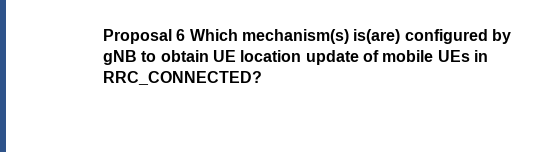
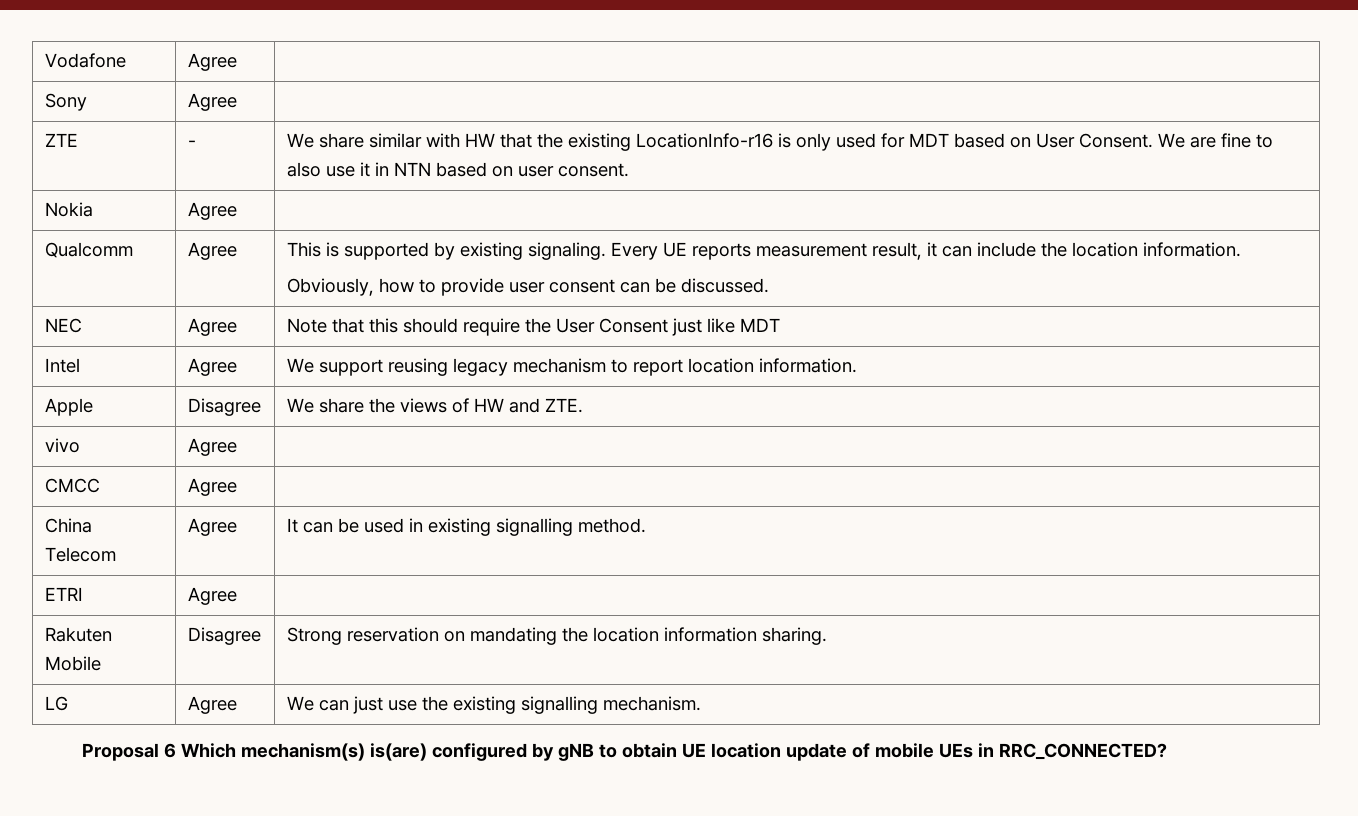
(103, 36) none -> [44,53,126,68] [187,53,237,71] [44,93,87,111] [187,93,237,111] [44,133,78,147] [187,140,196,147] [286,133,1273,151] [286,162,629,177] [44,202,93,217] [187,202,237,220] [44,242,133,258] [187,242,237,260] [286,242,1241,260] [286,278,769,296] [44,318,82,333] [187,318,237,336] [286,318,780,336] [44,358,80,373] [187,358,237,376] [286,358,857,376] [44,398,93,416] [187,398,261,416] [286,398,583,413] [44,438,80,453] [187,438,237,456] [44,478,100,493] [187,478,237,496] [44,518,92,533] [44,547,116,562] [187,518,237,536] [286,518,646,536] [44,587,83,601] [187,587,237,605] [44,627,112,642] [44,656,101,671] [187,627,261,645] [286,627,827,645] [44,696,68,711] [187,696,237,714] [286,696,701,714] Vodafone | Agree | // Sony | Agree | // ZTE | - | We share similar with HW that the existing LocationInfo-r16 is only used for MDT based on User Consent. We are fine to also use it in NTN based on user consent. // Nokia | Agree | // Qualcomm | Agree | This is supported by existing signaling. Every UE reports measurement result, it can include the location information. // Obviously, how to provide user consent can be discussed. // NEC | Agree | Note that this should require the User Consent just like MDT // Intel | Agree | We support reusing legacy mechanism to report location information. // Apple | Disagree | We share the views of HW and ZTE. // vivo | Agree | // CMCC | Agree | // China Telecom | Agree | It can be used in existing signalling method. // ETRI | Agree | // Rakuten Mobile | Disagree | Strong reservation on mandating the location information sharing. // LG | Agree | We can just use the existing signalling mechanism. //

